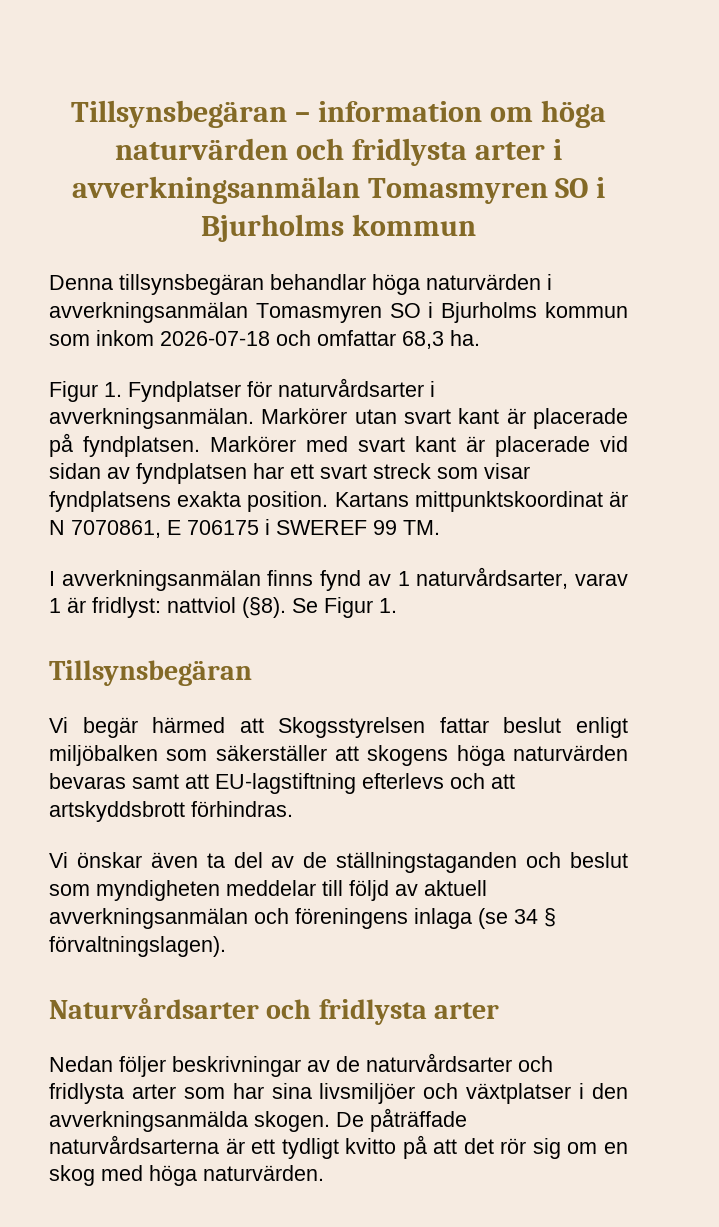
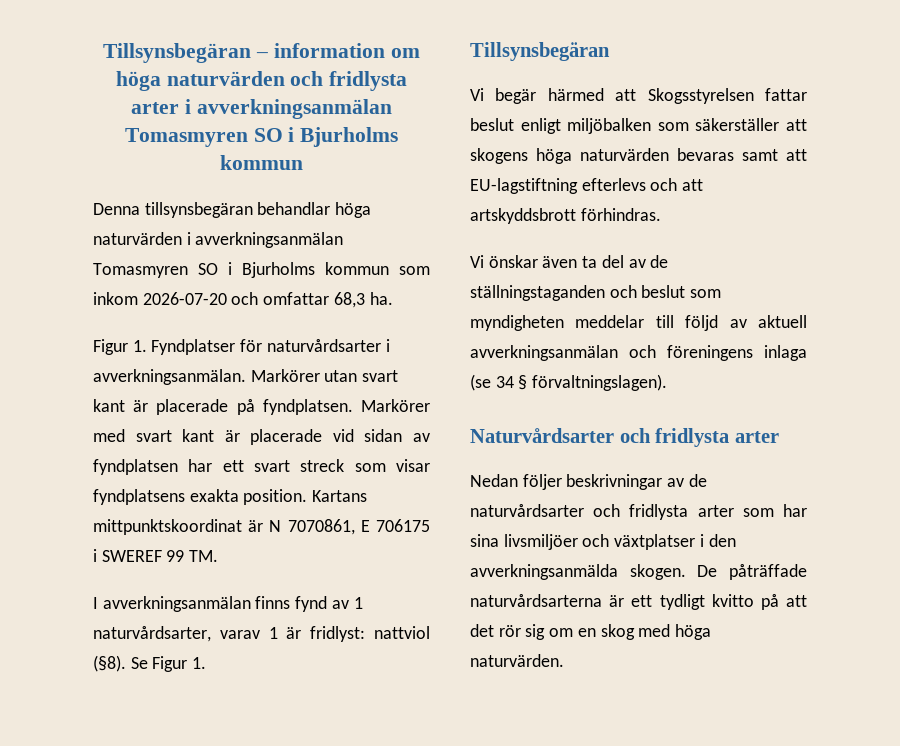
[160,331,270,346] 2026-07-18 -> [142,292,227,305] 2026-07-20

